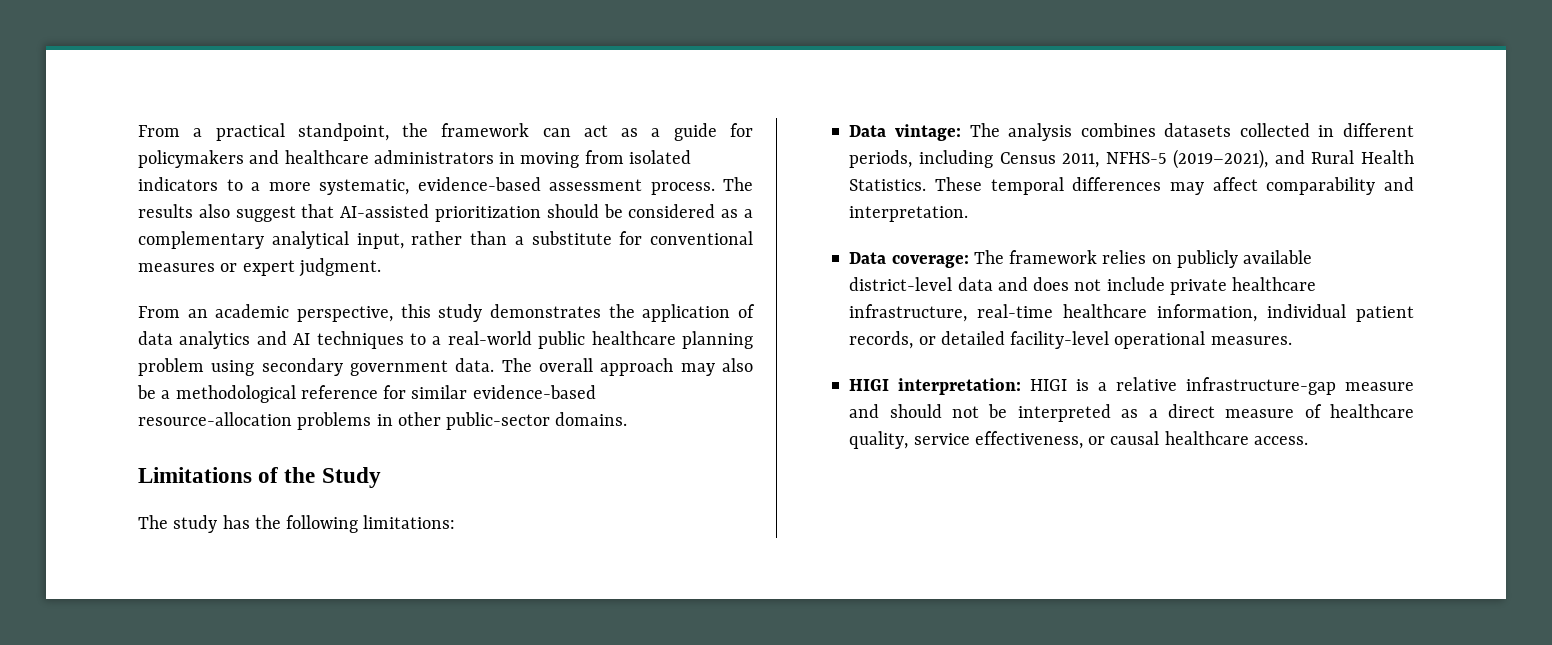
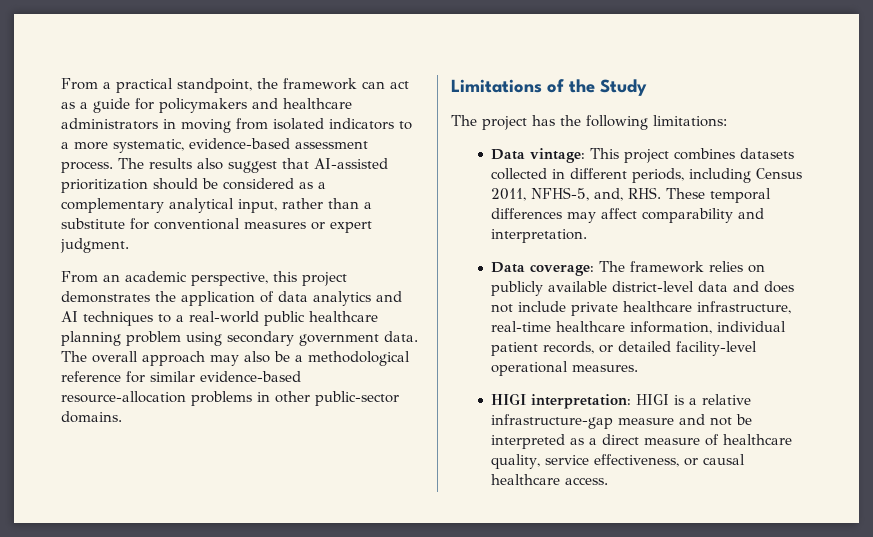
[438,304,483,322] study -> [302,272,347,286] project
[173,515,218,533] study -> [482,116,527,130] project
[969,123,1073,141] The analysis -> [590,148,670,163] This project
[1105,149,1414,169] [849,179,927,191] NFHS-5 (2019–2021), and Rural Health Statistics. -> [531,187,662,201] NFHS-5, and, RHS.
[889,404,942,418] should -> (706, 419) none

